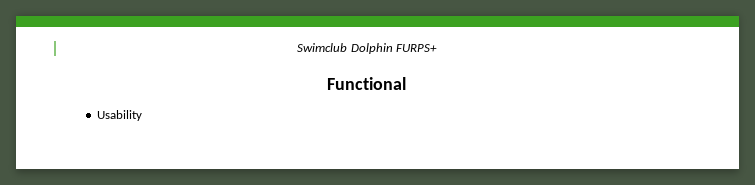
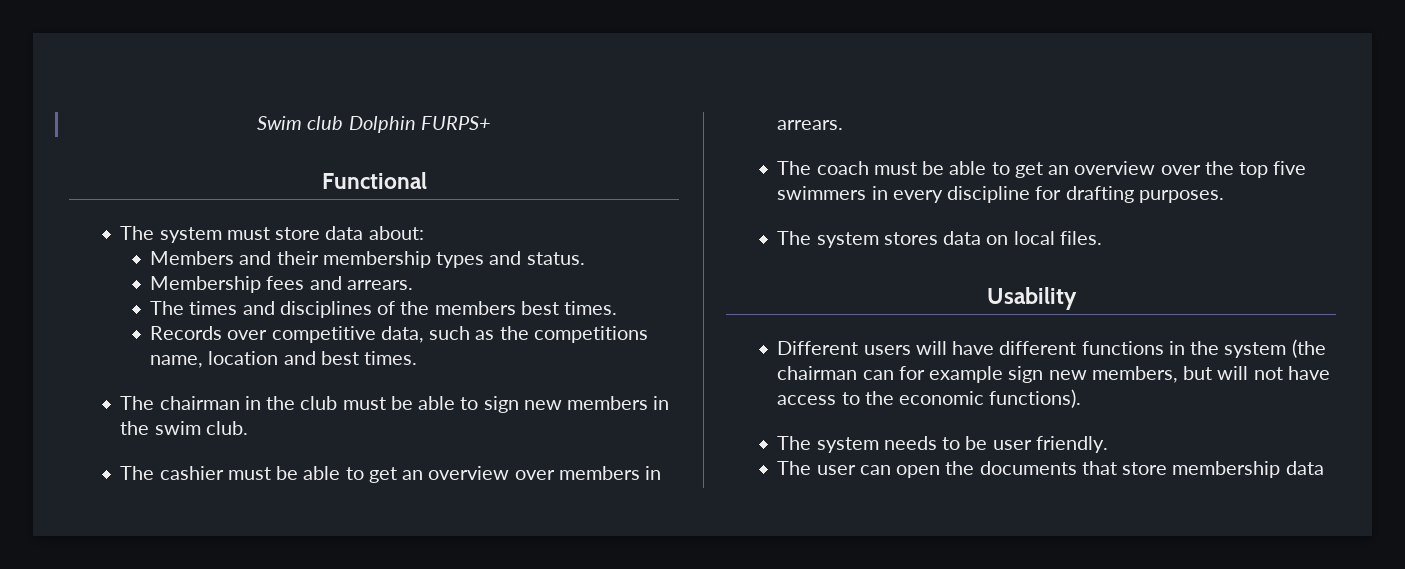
[297,43,348,52] Swimclub -> [257,116,344,130] Swim club
[96,110,142,121] Usability -> [120,226,424,243] [150,251,585,268] [150,276,413,293] [150,301,618,318] [150,326,648,343] [150,351,418,368] [120,396,670,413] [120,421,248,435] [120,466,662,483] [777,120,844,130] [777,161,1307,178] [777,186,1224,203] [777,231,1102,248] [986,287,1077,310] [777,339,1326,358] [777,366,1330,383] [777,389,1082,408] [777,436,1108,453] [777,461,1324,478] The system must store data about: // Members and their membership types and status. // Membership fees and arrears. // The times and disciplines of the members best times. // Records over competitive data, such as the competitions name, location and best times. // The chairman in the club must be able to sign new members in the swim club. // The cashier must be able to get an overview over members in arrears. // The coach must be able to get an overview over the top five swimmers in every discipline for drafting purposes. // The system stores data on local files. // Usability // Different users will have different functions in the system (the chairman can for example sign new members, but will not have access to the economic functions). // The system needs to be user friendly. // The user can open the documents that store membership data

